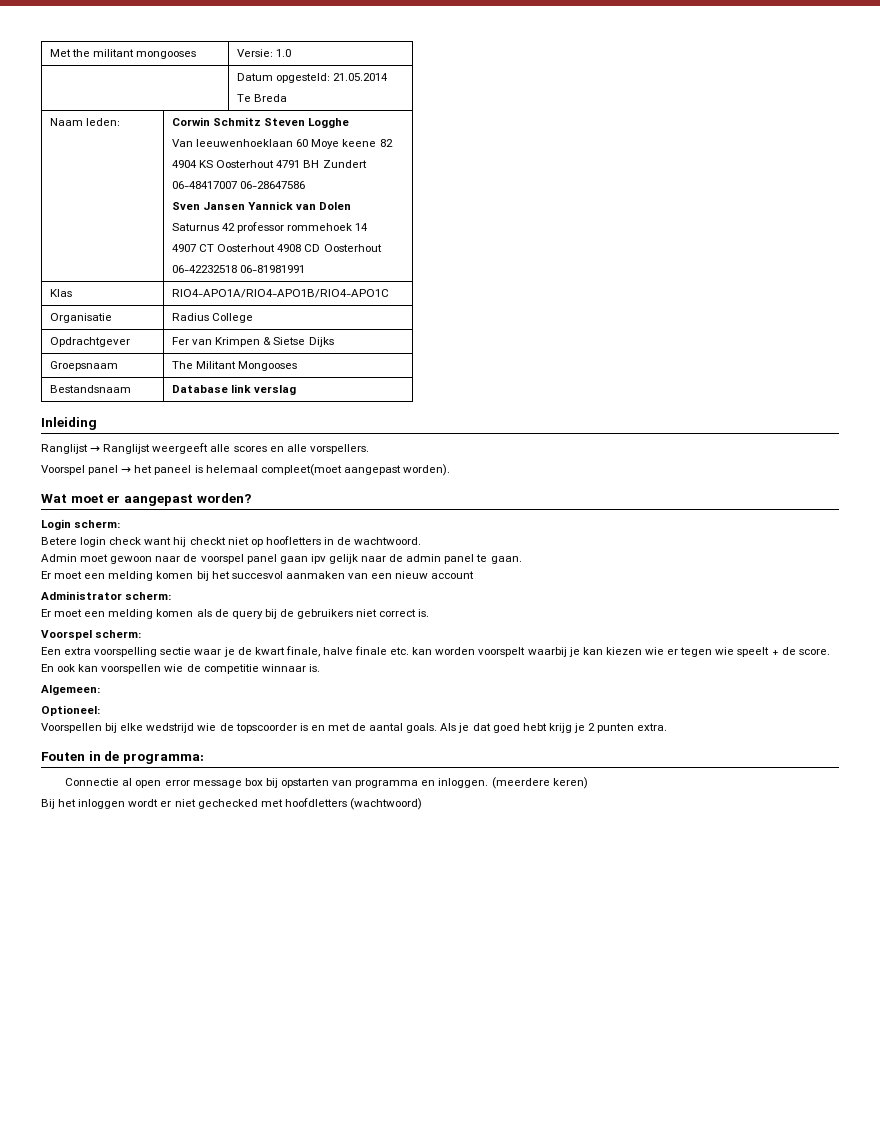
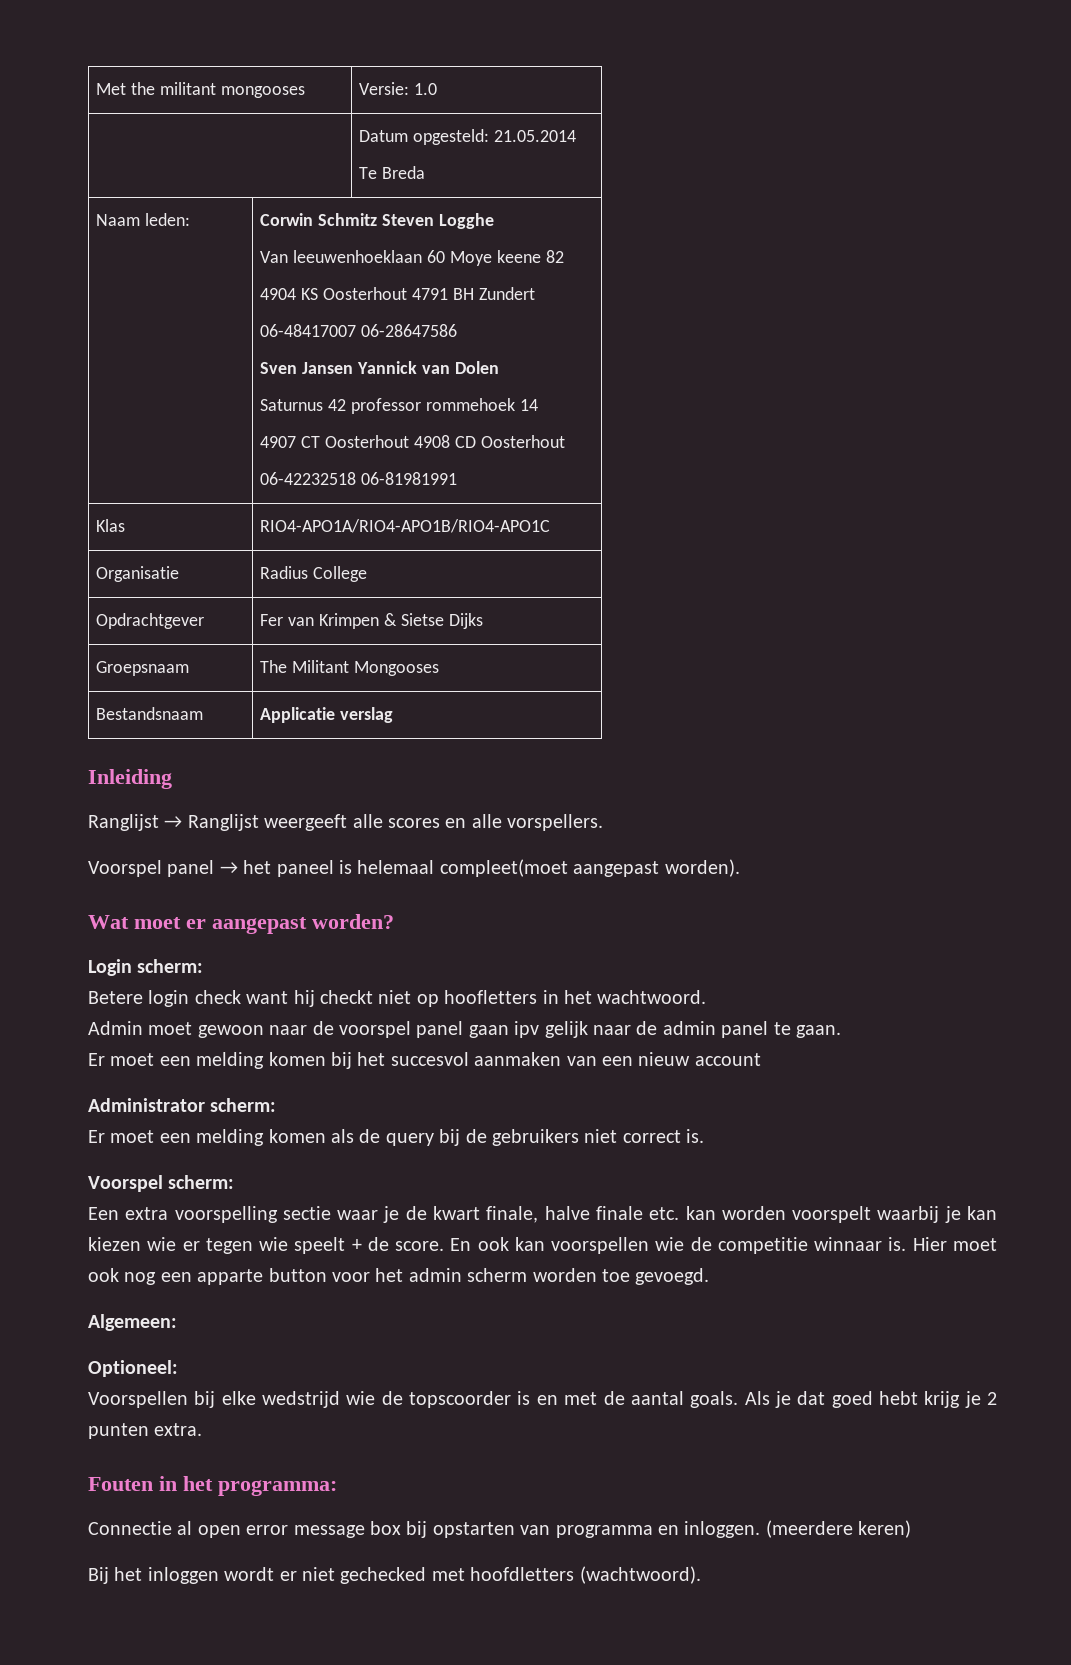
[171,384,252,393] Database link -> [260,707,336,723] Applicatie
[337,537,352,545] de -> [563,990,592,1004] het
(320, 668) none -> [912,1237,998,1251] [88,1268,710,1285] Hier moet ook nog een apparte button voor het admin scherm worden toe gevoegd.
[104,751,120,761] de -> [183,1476,213,1491] het
[349,798,422,810] (wachtwoord) -> [579,1566,701,1584] (wachtwoord).

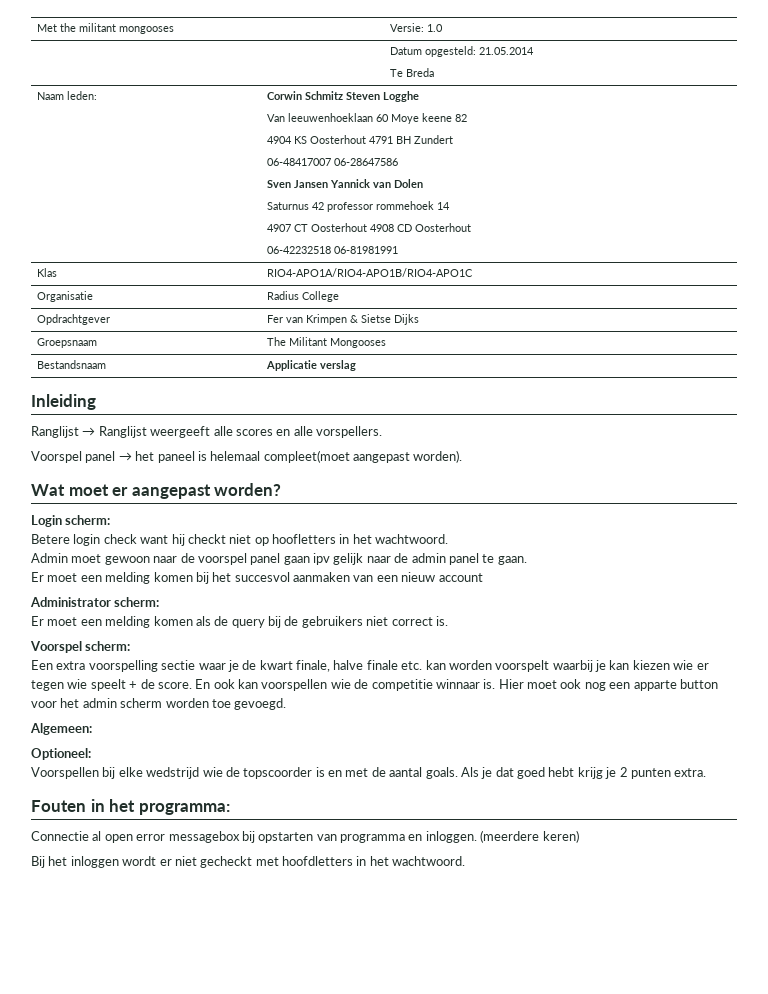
[293,1521,401,1538] message box -> [168,831,240,843] messagebox
[340,1567,427,1584] gechecked -> [200,856,253,868] gecheckt
[579,1566,701,1584] (wachtwoord). -> [356,856,466,866] in het wachtwoord.

